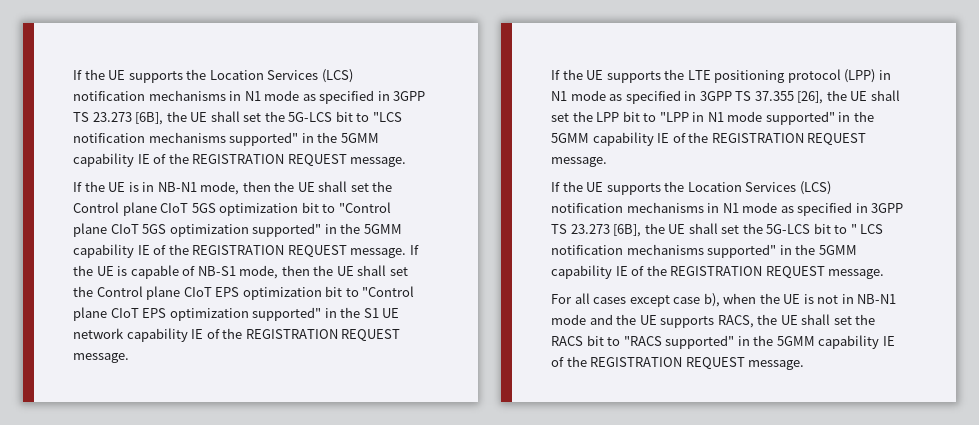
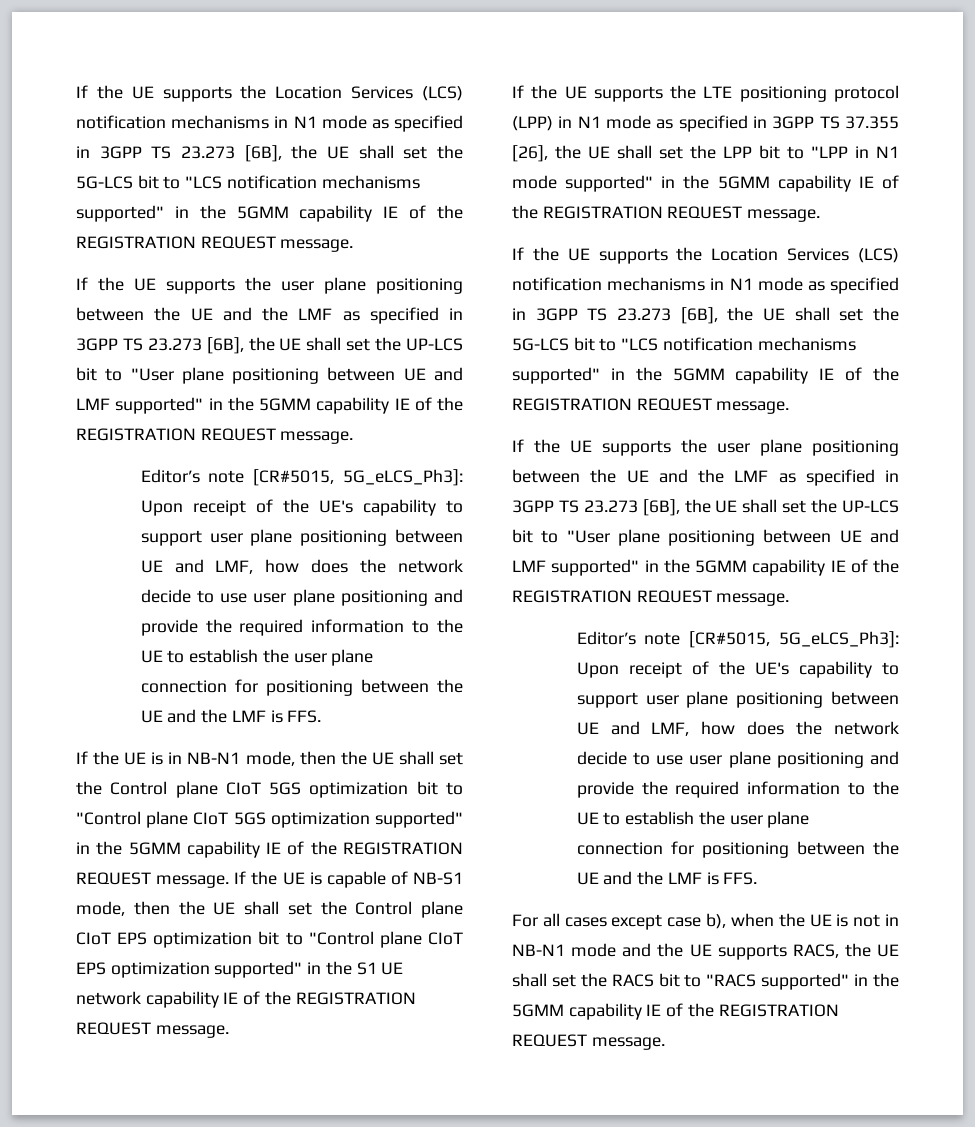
(407, 162) none -> [76,277,463,294] [76,307,463,324] [76,337,463,354] [76,367,463,384] [76,397,463,414] [76,428,354,444] [140,469,464,486] [140,499,463,516] [140,529,464,546] [140,559,463,574] [140,589,463,606] [140,619,463,636] [140,649,374,666] [140,679,464,696] [140,709,322,723] // If the UE supports the user plane positioning between the UE and the LMF as specified in 3GPP TS 23.273 [6B], the UE shall set the UP-LCS bit to "User plane positioning between UE and LMF supported" in the 5GMM capability IE of the REGISTRATION REQUEST message. // Editor’s note [CR#5015, 5G_eLCS_Ph3]: Upon receipt of the UE's capability to support user plane positioning between UE and LMF, how does the network decide to use user plane positioning and provide the required information to the UE to establish the user plane connection for positioning between the UE and the LMF is FFS.
[850,224,884,234] " LCS -> [621,338,659,351] "LCS
(885, 274) none -> [512,439,899,456] [512,469,899,486] [512,499,899,516] [512,529,899,546] [512,559,899,576] [512,590,790,606] [576,631,899,648] [576,661,899,678] [576,691,899,708] [576,721,899,736] [576,751,899,768] [576,781,899,798] [576,811,810,828] [576,841,900,858] [576,871,758,885] // If the UE supports the user plane positioning between the UE and the LMF as specified in 3GPP TS 23.273 [6B], the UE shall set the UP-LCS bit to "User plane positioning between UE and LMF supported" in the 5GMM capability IE of the REGISTRATION REQUEST message. // Editor’s note [CR#5015, 5G_eLCS_Ph3]: Upon receipt of the UE's capability to support user plane positioning between UE and LMF, how does the network decide to use user plane positioning and provide the required information to the UE to establish the user plane connection for positioning between the UE and the LMF is FFS.

